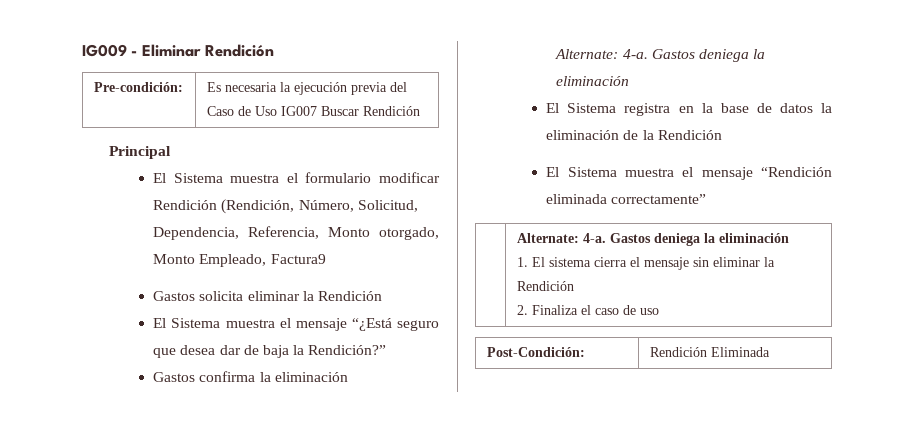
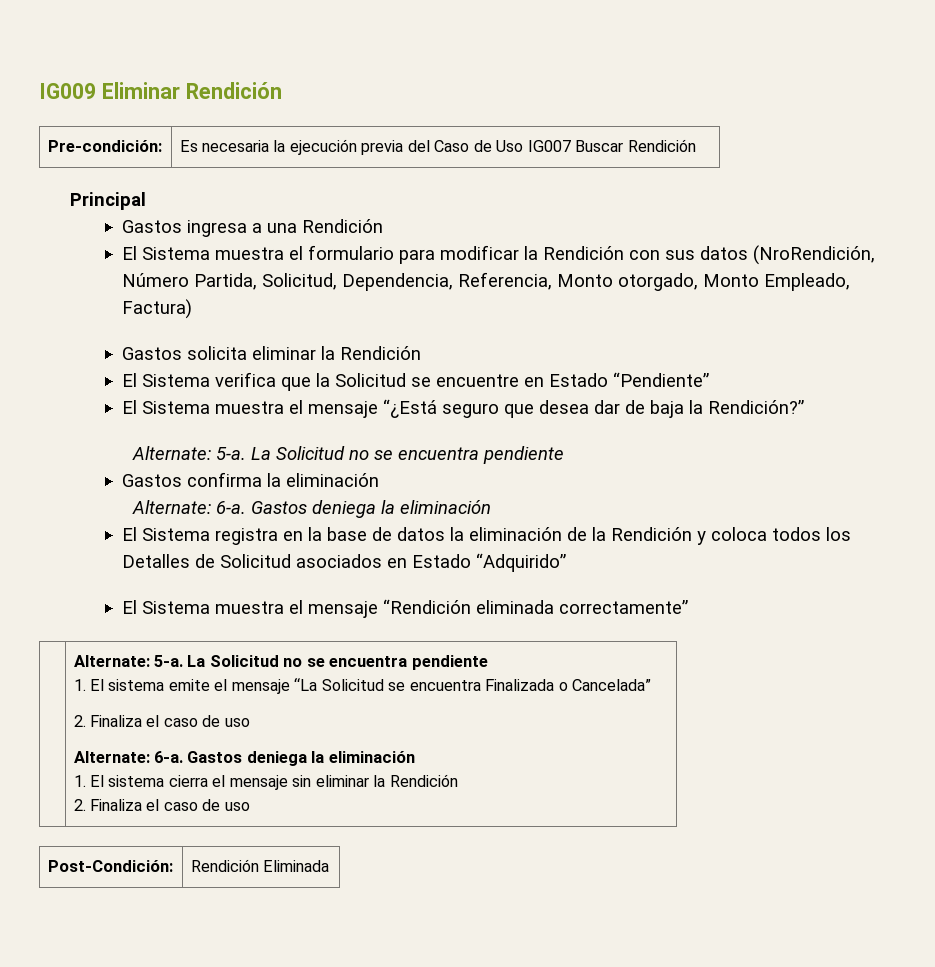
[131,51,138,56] - -> (96, 91) none
(172, 152) none -> [121,219,383,237] // Gastos ingresa a una Rendición
[379,172,440,183] [153,199,354,214] modificar Rendición (Rendición, Número, -> [398,245,875,265] [121,273,257,290] para modificar la Rendición con sus datos (NroRendición, Número Partida,
[270,254,326,264] Factura9 -> [121,299,192,319] Factura)
(383, 296) none -> [121,372,709,391] // El Sistema verifica que la Solicitud se encuentre en Estado “Pendiente”
(387, 350) none -> [131,446,564,464] // Alternate: 5-a. La Solicitud no se encuentra pendiente
[622,49,648,59] 4-a. -> [215,501,246,514] 6-a.
(722, 135) none -> [696,527,851,545] [121,553,566,572] y coloca todos los Detalles de Solicitud asociados en Estado “Adquirido”
[582,233,606,243] 4-a. -> [153,655,488,670] [73,678,651,694] [73,715,250,727] [73,751,183,763] 5-a. La Solicitud no se encuentra pendiente // 1. El sistema emite el mensaje “La Solicitud se encuentra Finalizada o Cancelada” // 2. Finaliza el caso de uso // Alternate: 6-a.

